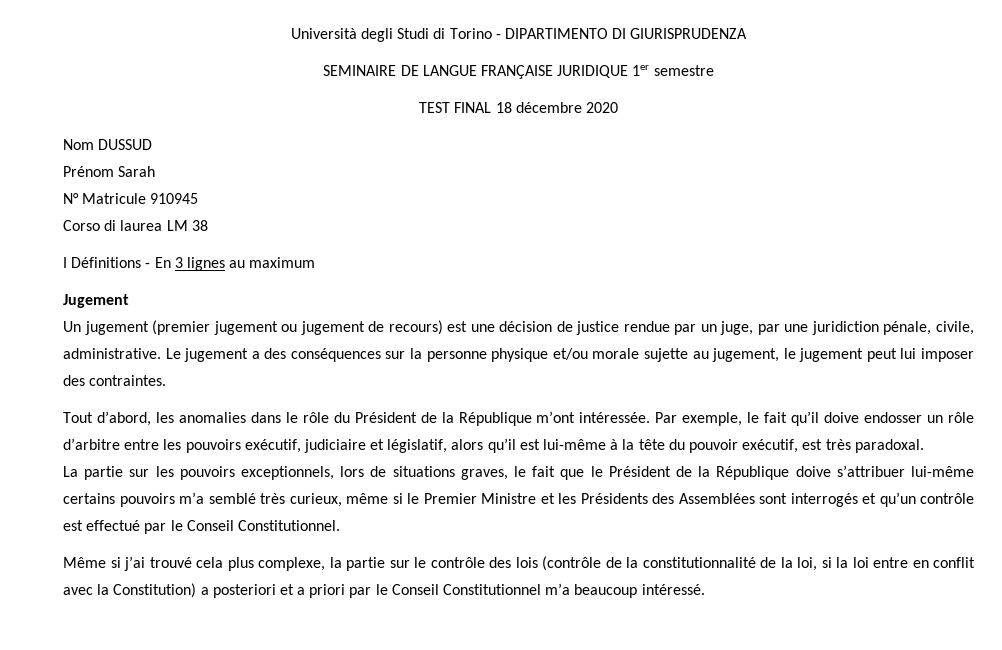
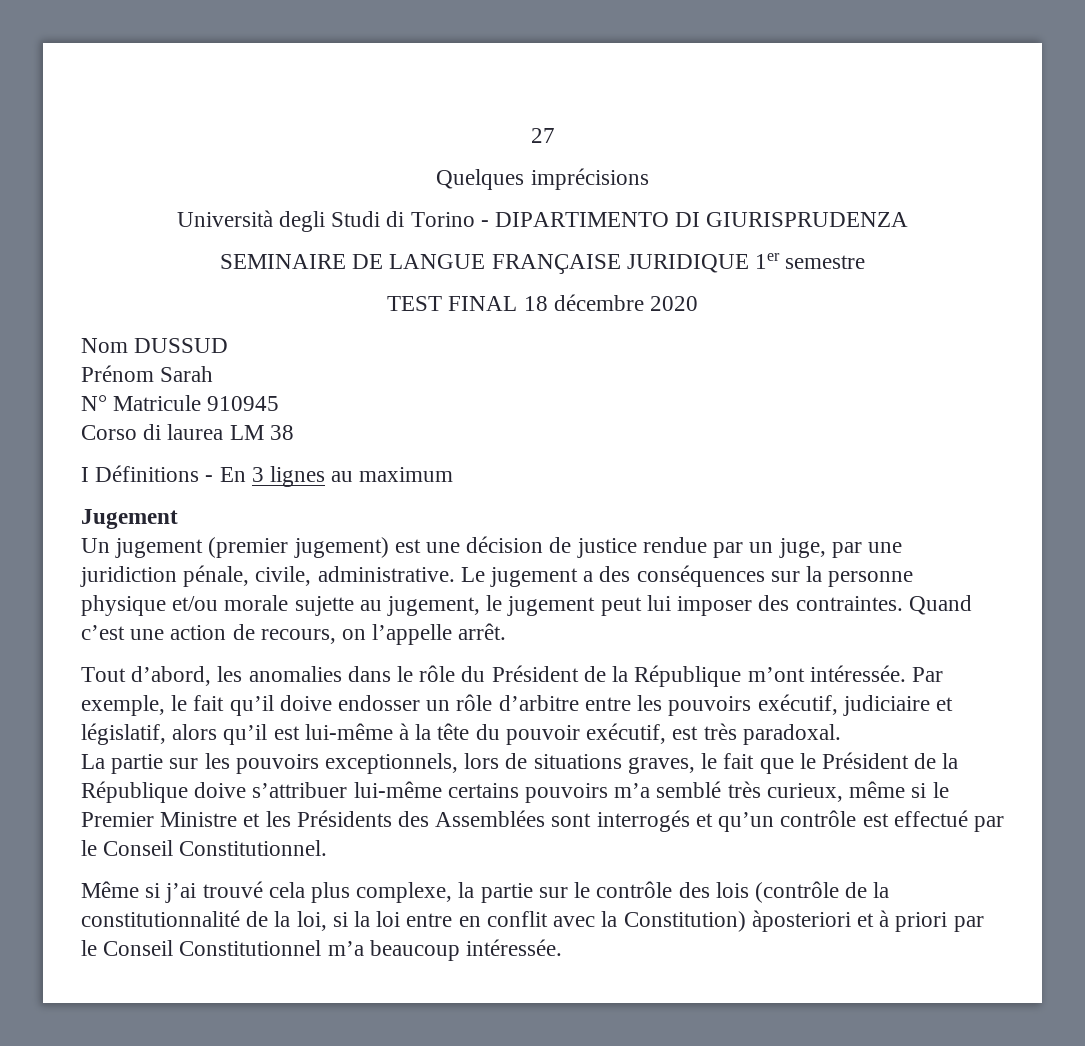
(290, 33) none -> [530,128,555,143] [436,168,649,190] 27 // Quelques imprécisions //
[213,320,443,335] jugement ou jugement de recours) -> [293,537,389,558] jugement)
(167, 380) none -> [908,595,972,615] [81,623,507,645] Quand c’est une action de recours, on l’appelle arrêt.
[200,584,306,598] a posteriori et a -> [751,910,890,932] àposteriori et à
[641,584,705,595] intéressé. -> [466,939,563,956] intéressée.

